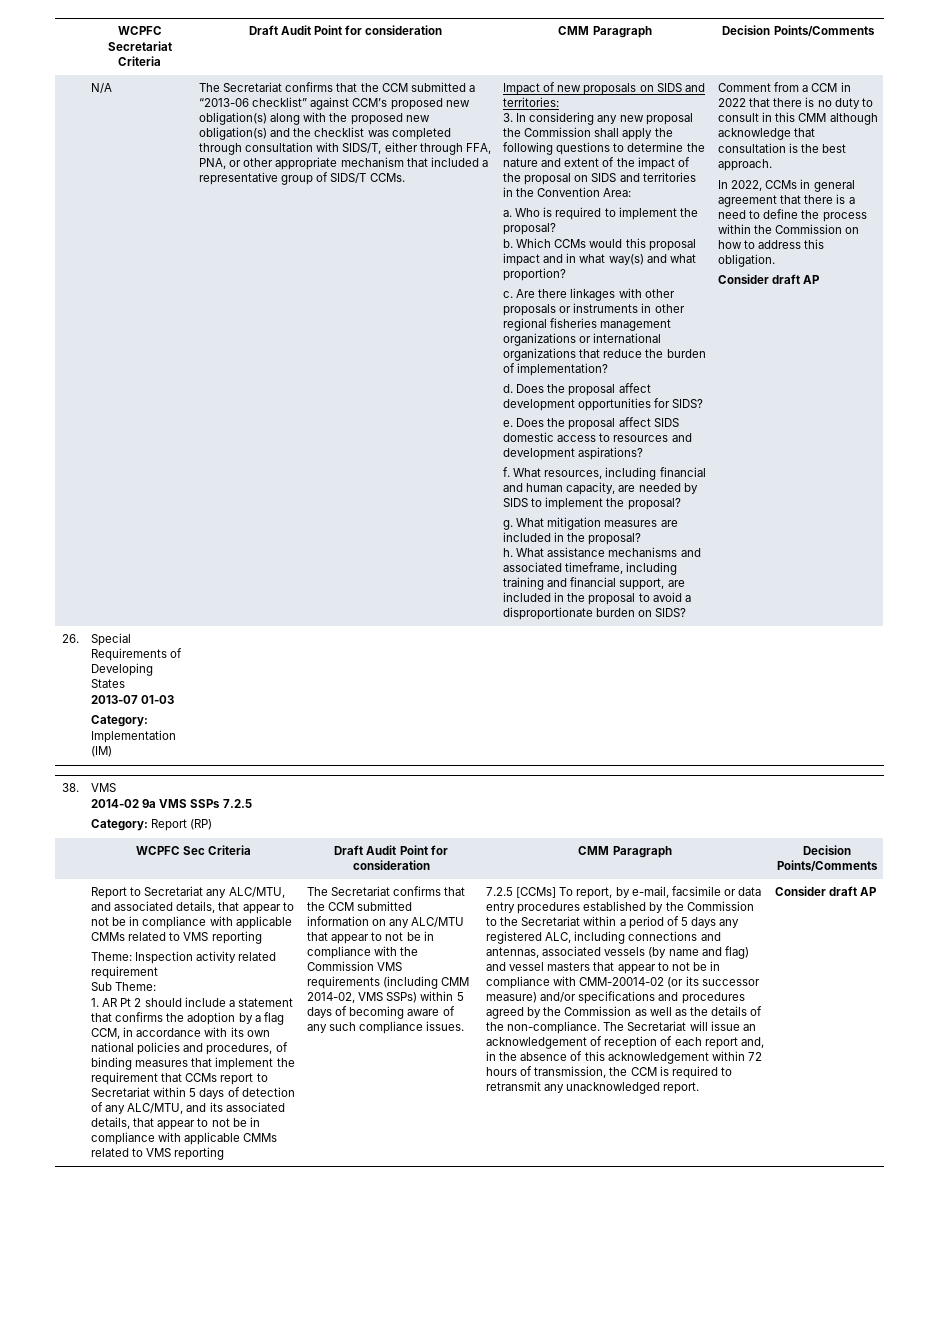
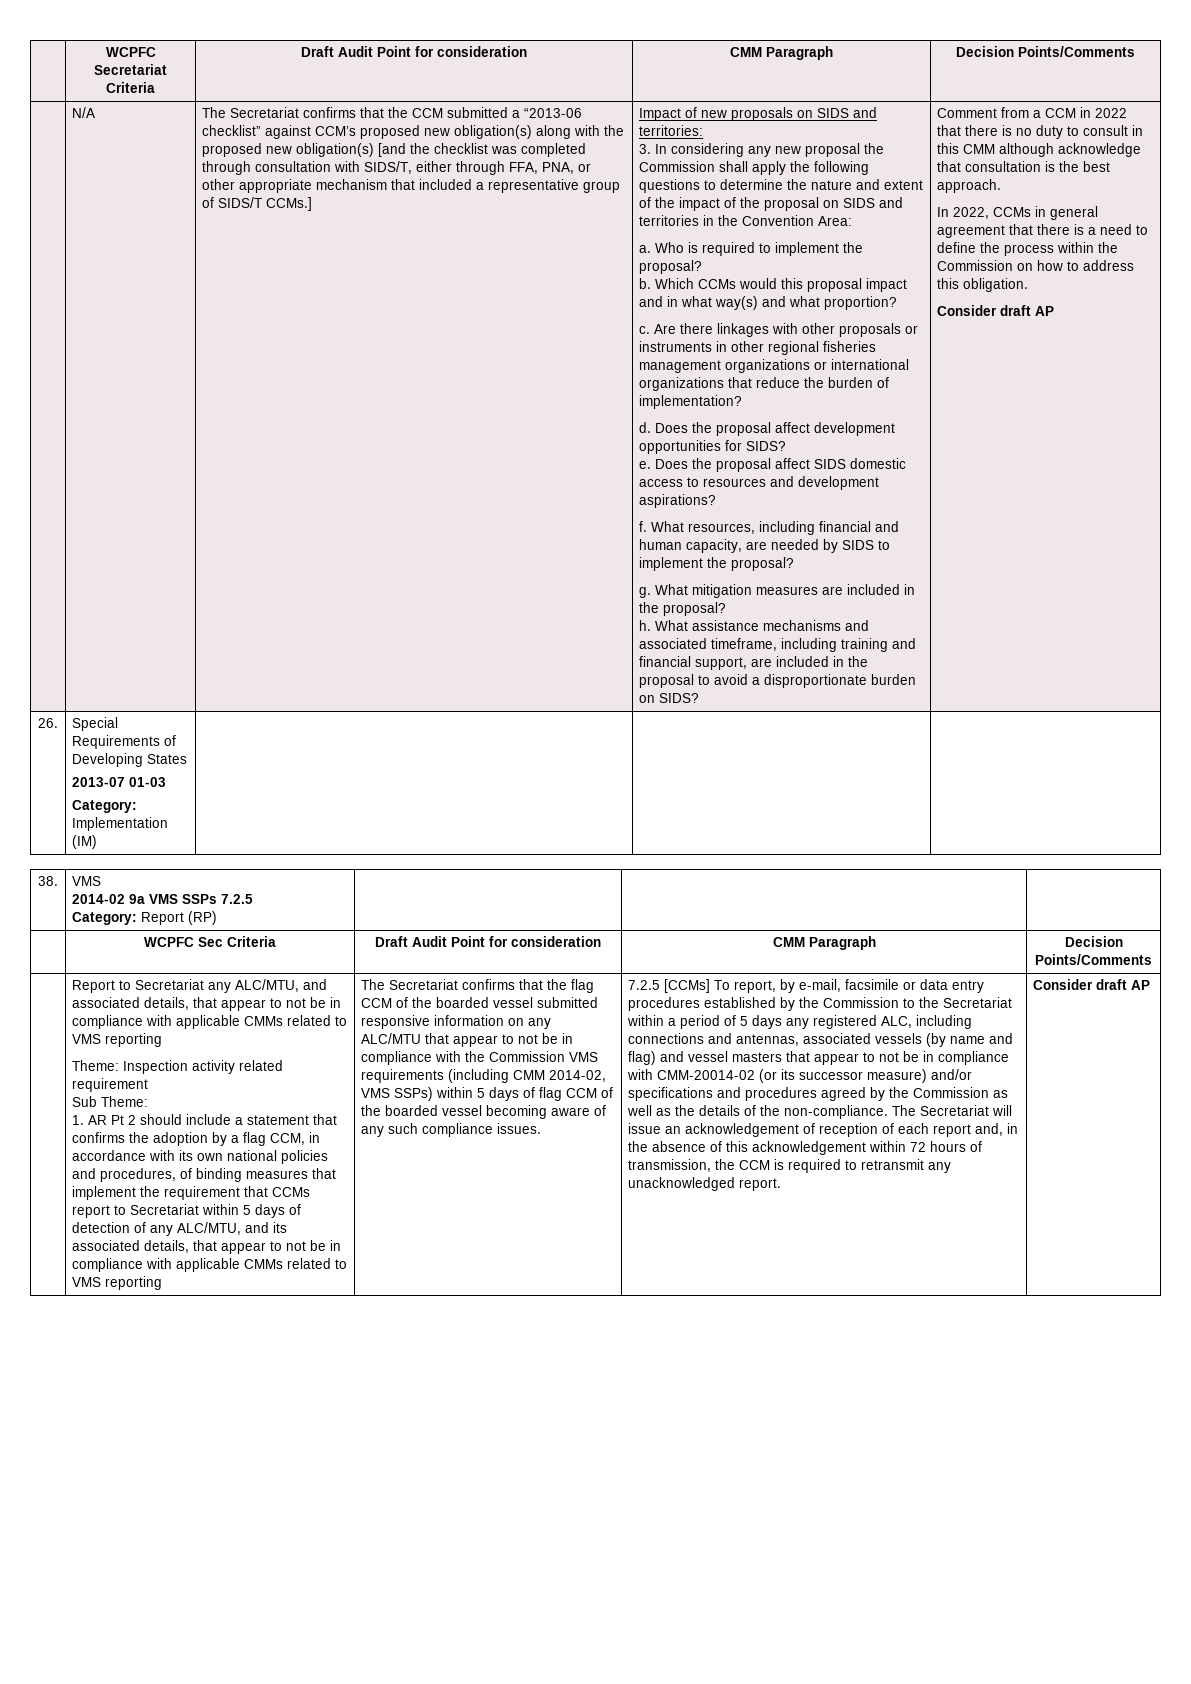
[270,128,291,137] and -> [378,143,407,157] [and
[369,173,405,182] CCMs. -> [266,197,313,211] CCMs.]
[328,901,413,911] CCM submitted -> [571,979,595,993] [361,997,599,1008] [361,1015,431,1029] flag CCM of the boarded vessel submitted responsive
(348, 1011) none -> [539,1087,614,1101] [361,1105,483,1116] flag CCM of the boarded vessel

